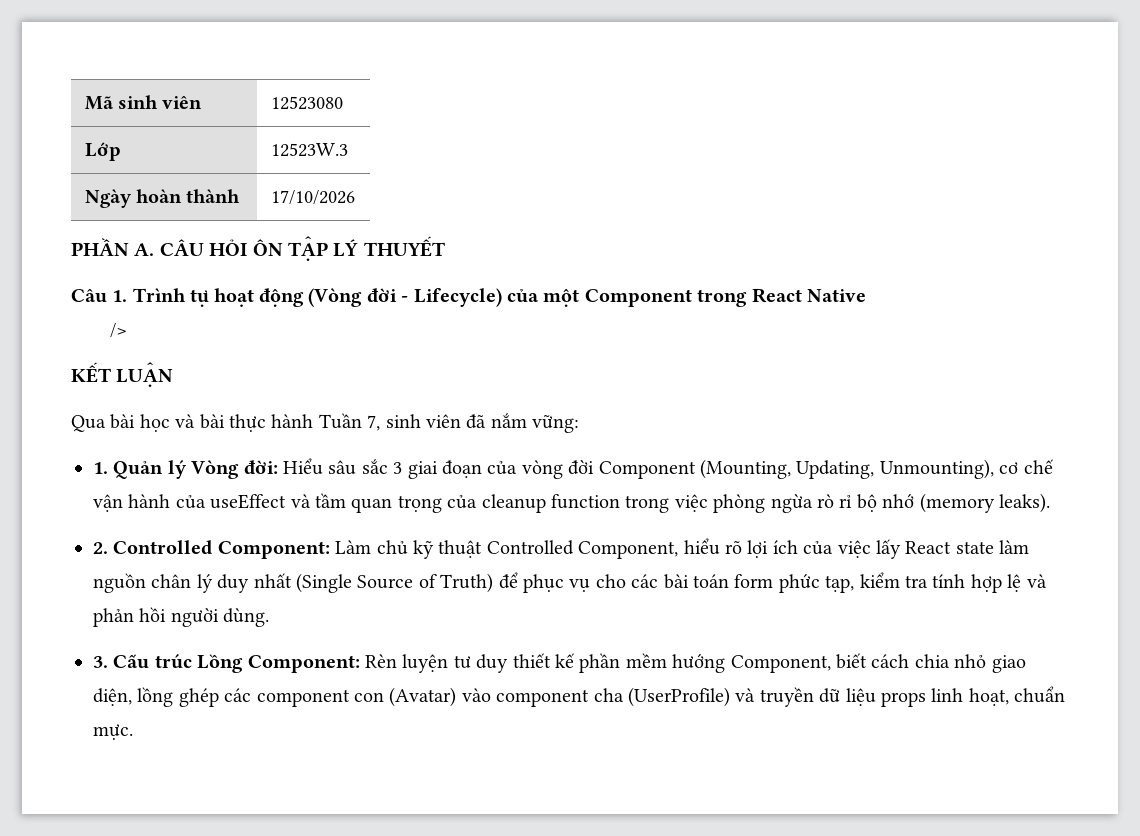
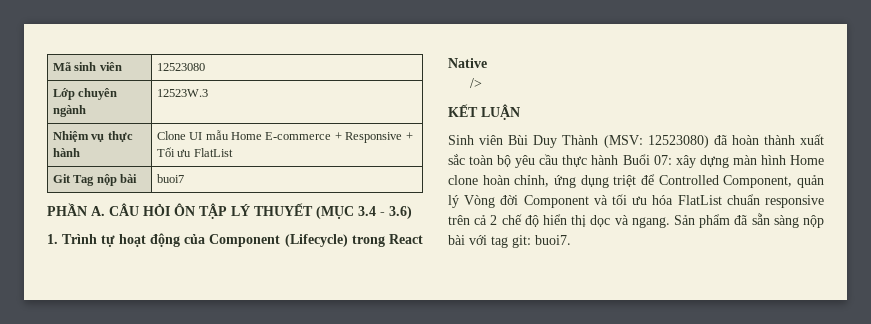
(121, 151) none -> [78,88,118,100] [52,105,86,117] chuyên ngành
[84,189,241,208] [270,190,355,205] Ngày hoàn thành | 17/10/2026 -> [52,131,133,142] [52,148,80,157] [156,130,413,143] [156,147,233,157] [52,174,138,186] [156,174,184,183] Nhiệm vụ thực hành | Clone UI mẫu Home E-commerce + Responsive + Tối ưu FlatList // Git Tag nộp bài | buoi7
[71,289,107,303] // Câu -> [316,206,412,219] (MỤC 3.4 - 3.6) //
[308,288,692,307] (Vòng đời - Lifecycle) của một Component -> [184,234,348,247] của Component (Lifecycle)
[71,413,580,433] [93,458,1053,479] [93,493,1050,513] [93,538,1030,559] [93,572,1047,593] [93,607,270,627] [93,653,1026,673] [93,686,1066,707] [93,724,133,740] Qua bài học và bài thực hành Tuần 7, sinh viên đã nắm vững: // 1. Quản lý Vòng đời: Hiểu sâu sắc 3 giai đoạn của vòng đời Component (Mounting, Updating, Unmounting), cơ chế vận hành của useEffect và tầm quan trọng của cleanup function trong việc phòng ngừa rò rỉ bộ nhớ (memory leaks). // 2. Controlled Component: Làm chủ kỹ thuật Controlled Component, hiểu rõ lợi ích của việc lấy React state làm nguồn chân lý duy nhất (Single Source of Truth) để phục vụ cho các bài toán form phức tạp, kiểm tra tính hợp lệ và phản hồi người dùng. // 3. Cấu trúc Lồng Component: Rèn luyện tư duy thiết kế phần mềm hướng Component, biết cách chia nhỏ giao diện, lồng ghép các component con (Avatar) vào component cha (UserProfile) và truyền dữ liệu props linh hoạt, chuẩn mực. -> [448,134,824,148] [448,154,824,168] [448,174,824,188] [448,194,824,208] [448,213,824,228] [448,235,571,248] Sinh viên Bùi Duy Thành (MSV: 12523080) đã hoàn thành xuất sắc toàn bộ yêu cầu thực hành Buổi 07: xây dựng màn hình Home clone hoàn chỉnh, ứng dụng triệt để Controlled Component, quản lý Vòng đời Component và tối ưu hóa FlatList chuẩn responsive trên cả 2 chế độ hiển thị dọc và ngang. Sản phẩm đã sẵn sàng nộp bài với tag git: buoi7.

